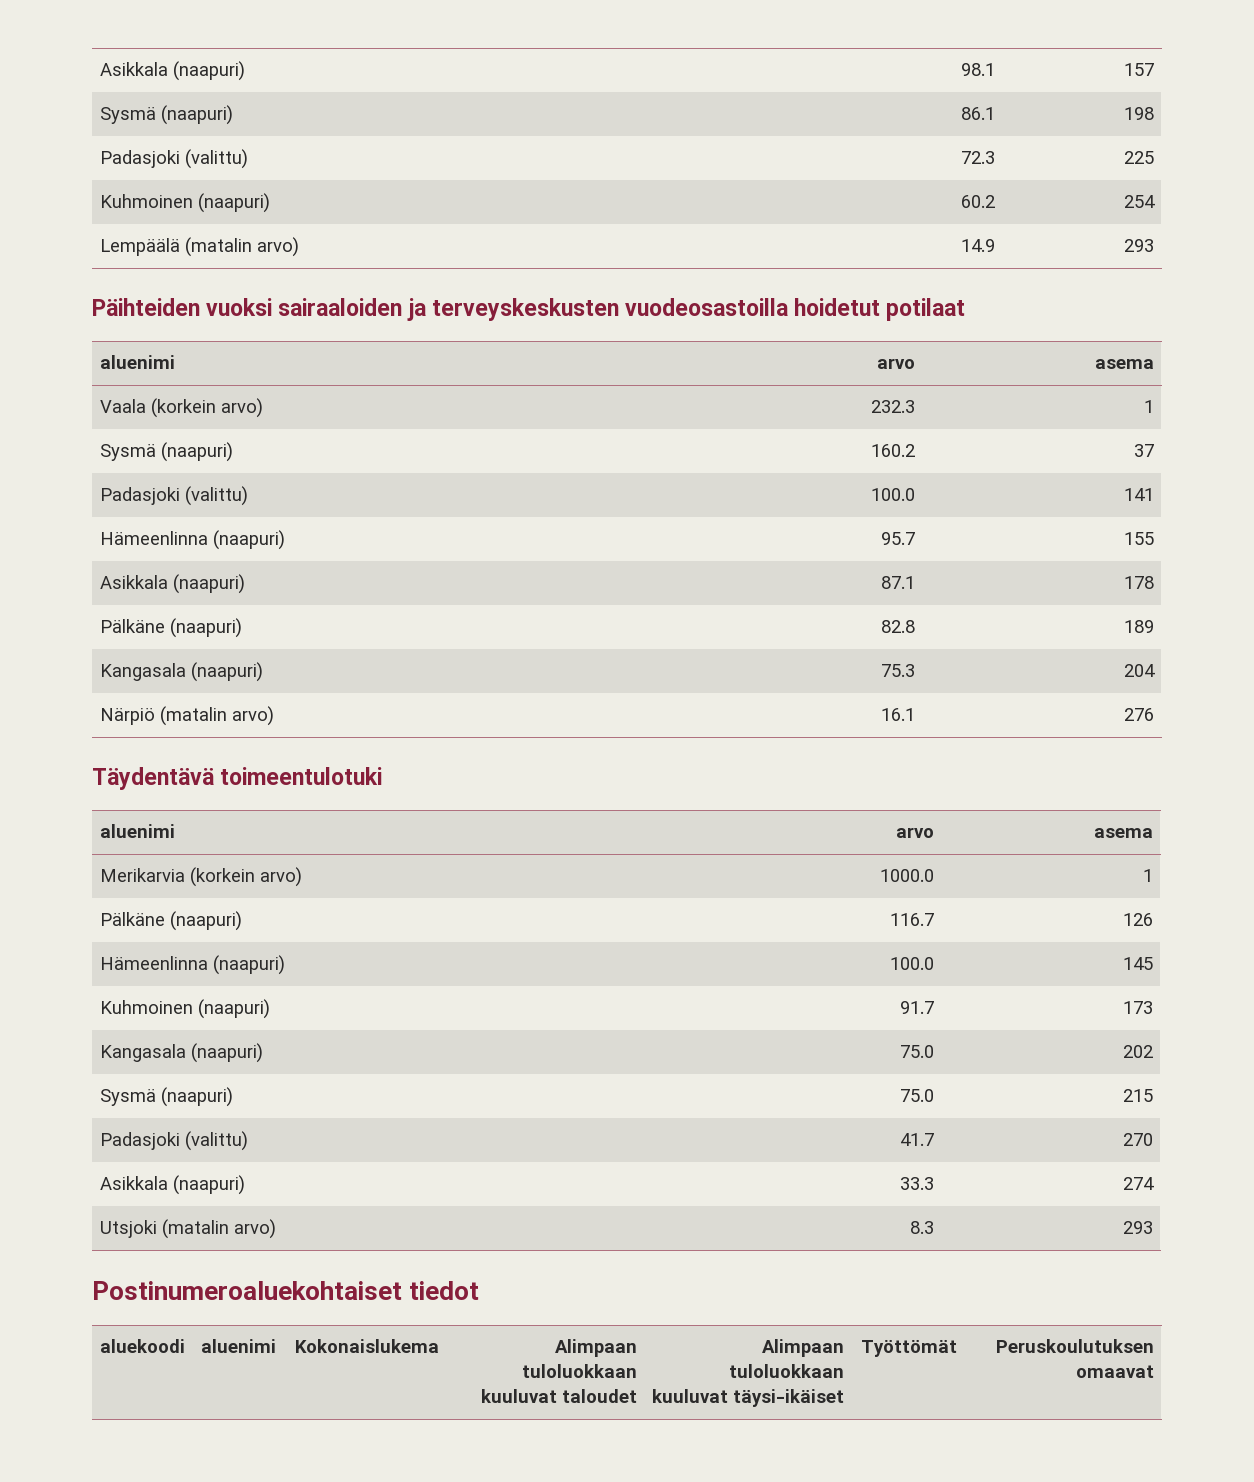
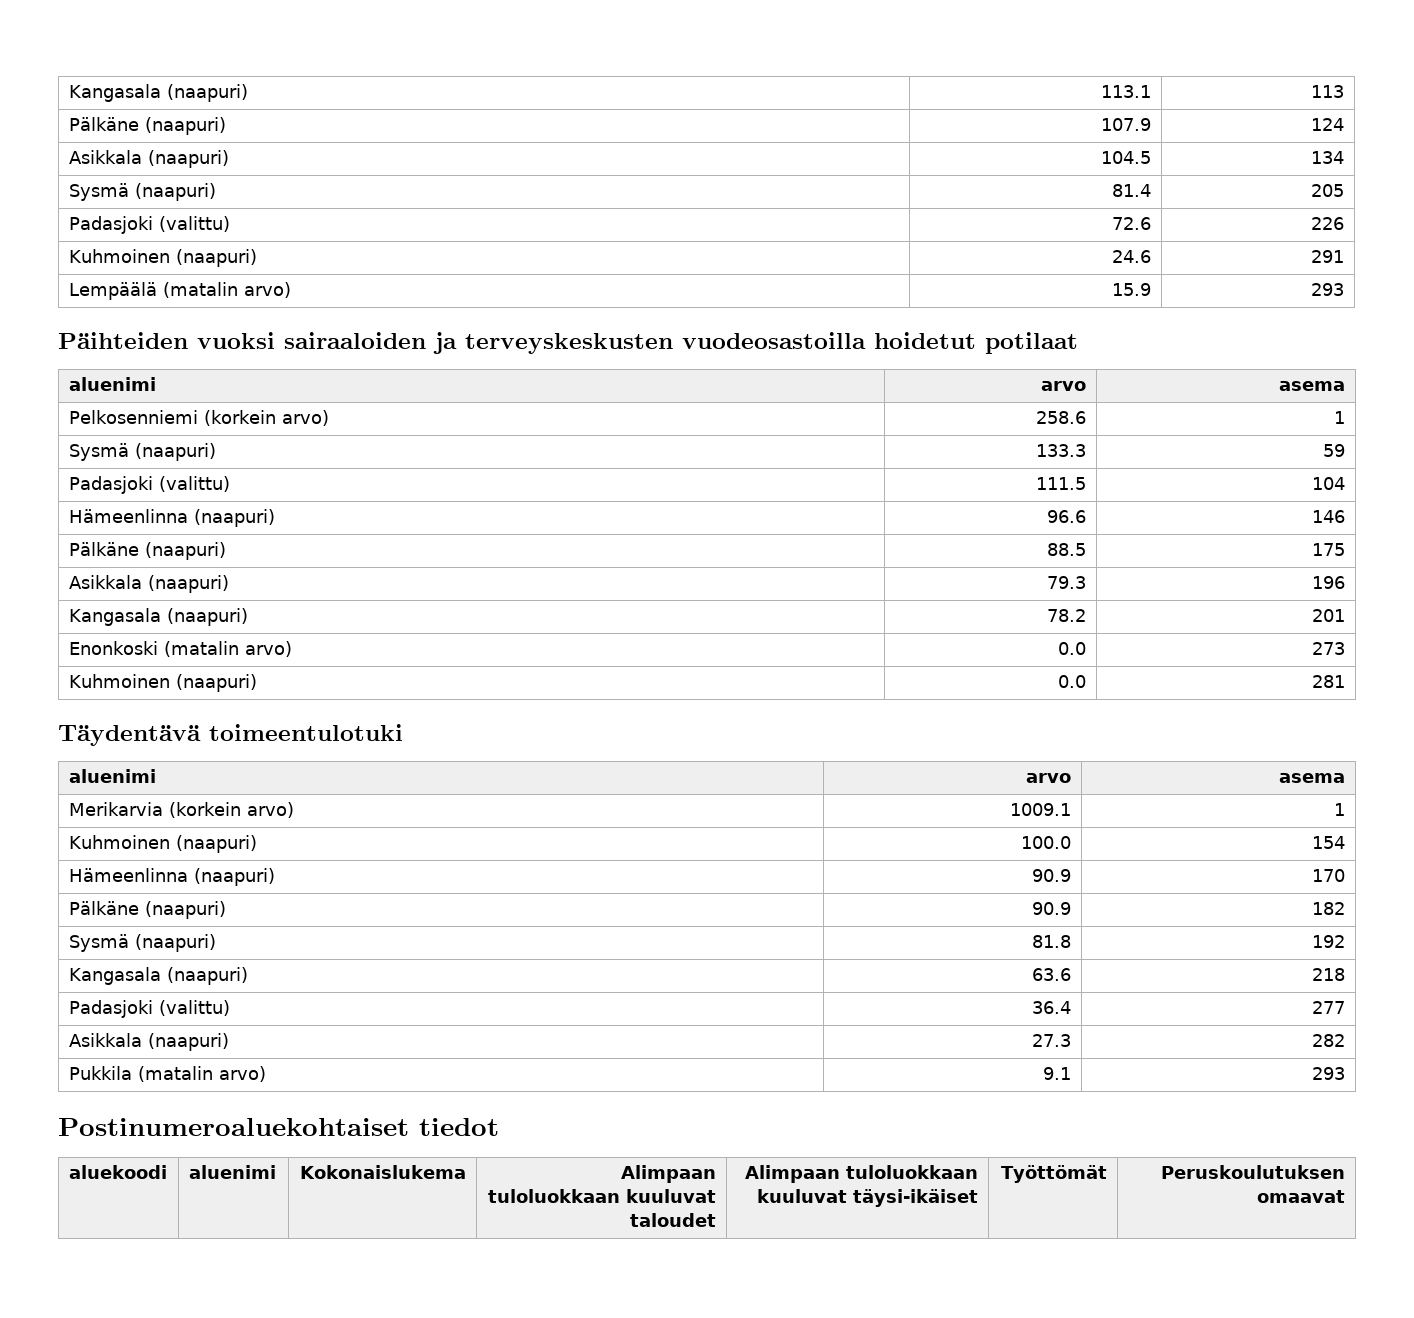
[99,61,245,81] [961,63,996,76] [1124,63,1155,76] [99,105,233,125] [961,107,996,120] [1124,107,1155,120] [99,149,248,169] [961,151,996,164] [1124,151,1155,164] [99,193,270,213] [961,195,996,208] [1124,195,1156,208] Asikkala (naapuri) | 98.1 | 157 // Sysmä (naapuri) | 86.1 | 198 // Padasjoki (valittu) | 72.3 | 225 // Kuhmoinen (naapuri) | 60.2 | 254 -> [68,84,248,102] [1101,85,1152,98] [1311,85,1345,98] [68,117,226,135] [1101,118,1152,131] [1311,118,1345,131] [68,150,229,168] [1101,151,1152,164] [1311,151,1345,164] [68,183,216,201] [1112,184,1152,197] [1311,184,1345,197] [68,216,230,234] [1112,217,1152,230] [1311,217,1345,230] [68,249,257,267] [1112,250,1152,263] [1311,250,1345,263] Kangasala (naapuri) | 113.1 | 113 // Pälkäne (naapuri) | 107.9 | 124 // Asikkala (naapuri) | 104.5 | 134 // Sysmä (naapuri) | 81.4 | 205 // Padasjoki (valittu) | 72.6 | 226 // Kuhmoinen (naapuri) | 24.6 | 291
[961,239,996,252] 14.9 -> [1112,283,1152,296] 15.9
[99,398,263,418] [871,400,916,413] Vaala (korkein arvo) | 232.3 -> [68,410,329,426] [1036,411,1087,424] Pelkosenniemi (korkein arvo) | 258.6
[871,444,916,457] [1134,444,1155,457] [99,486,248,506] [871,488,916,501] [1124,488,1155,501] [99,530,285,550] [881,532,916,545] [1124,532,1155,545] [99,574,245,594] [881,576,916,589] [1124,576,1155,589] [99,618,242,638] [881,620,916,633] [1124,620,1155,633] [99,662,263,682] [881,664,916,677] [1124,664,1156,677] [99,706,274,726] [881,708,916,721] [1124,708,1155,721] 160.2 | 37 // Padasjoki (valittu) | 100.0 | 141 // Hämeenlinna (naapuri) | 95.7 | 155 // Asikkala (naapuri) | 87.1 | 178 // Pälkäne (naapuri) | 82.8 | 189 // Kangasala (naapuri) | 75.3 | 204 // Närpiö (matalin arvo) | 16.1 | 276 -> [1036,444,1087,457] [1323,444,1346,457] [68,476,230,494] [1036,477,1087,490] [1312,477,1346,490] [68,509,275,527] [1047,510,1087,523] [1312,510,1346,523] [68,542,226,560] [1047,543,1087,556] [1312,543,1346,556] [68,575,229,593] [1047,576,1087,589] [1312,576,1346,589] [68,608,248,626] [1047,609,1087,622] [1312,609,1346,622] [68,641,292,657] [1058,642,1087,655] [1312,642,1346,655] [68,674,257,692] [1058,675,1087,688] [1312,675,1346,688] 133.3 | 59 // Padasjoki (valittu) | 111.5 | 104 // Hämeenlinna (naapuri) | 96.6 | 146 // Pälkäne (naapuri) | 88.5 | 175 // Asikkala (naapuri) | 79.3 | 196 // Kangasala (naapuri) | 78.2 | 201 // Enonkoski (matalin arvo) | 0.0 | 273 // Kuhmoinen (naapuri) | 0.0 | 281
[880,869,935,882] [1143,869,1154,882] [99,911,242,931] [890,913,935,926] [1123,913,1154,926] [99,955,285,975] [890,957,935,970] [1123,957,1154,970] [99,999,270,1019] [900,1001,935,1014] [1123,1001,1154,1014] [99,1043,263,1063] [900,1045,935,1058] [1123,1045,1154,1058] [99,1087,233,1107] [900,1089,935,1102] [1123,1089,1154,1102] [99,1131,248,1151] [900,1133,935,1146] [1123,1133,1154,1146] [99,1175,245,1195] [900,1177,935,1190] [1123,1177,1155,1190] [99,1219,276,1239] [910,1221,935,1234] 1000.0 | 1 // Pälkäne (naapuri) | 116.7 | 126 // Hämeenlinna (naapuri) | 100.0 | 145 // Kuhmoinen (naapuri) | 91.7 | 173 // Kangasala (naapuri) | 75.0 | 202 // Sysmä (naapuri) | 75.0 | 215 // Padasjoki (valittu) | 41.7 | 270 // Asikkala (naapuri) | 33.3 | 274 // Utsjoki (matalin arvo) | 8.3 -> [1010,803,1072,816] [1334,803,1346,816] [68,835,257,853] [1021,836,1072,849] [1312,836,1346,849] [68,868,275,886] [1032,869,1072,882] [1312,869,1346,882] [68,901,226,919] [1032,902,1072,915] [1312,902,1346,915] [68,934,216,952] [1032,935,1072,948] [1312,935,1346,948] [68,967,248,985] [1032,968,1072,981] [1312,968,1346,981] [68,1000,230,1018] [1032,1001,1072,1014] [1312,1001,1346,1014] [68,1033,229,1051] [1032,1034,1072,1047] [1312,1034,1346,1047] [68,1066,266,1082] [1043,1067,1072,1080] 1009.1 | 1 // Kuhmoinen (naapuri) | 100.0 | 154 // Hämeenlinna (naapuri) | 90.9 | 170 // Pälkäne (naapuri) | 90.9 | 182 // Sysmä (naapuri) | 81.8 | 192 // Kangasala (naapuri) | 63.6 | 218 // Padasjoki (valittu) | 36.4 | 277 // Asikkala (naapuri) | 27.3 | 282 // Pukkila (matalin arvo) | 9.1

